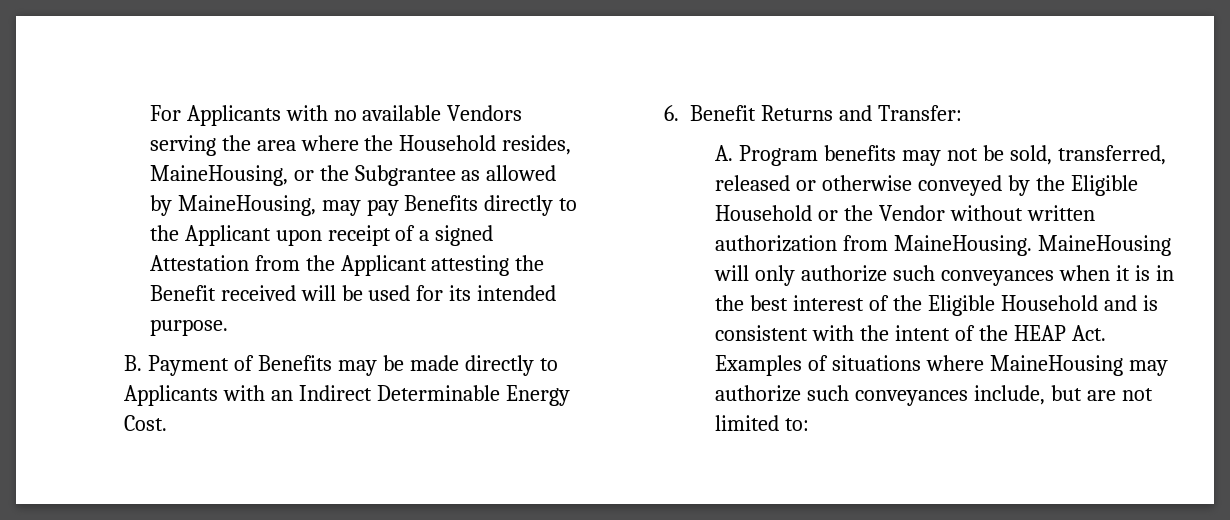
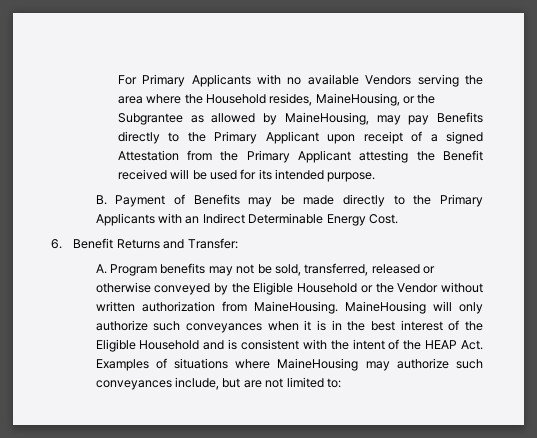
(181, 113) none -> [142,74,186,87] Primary
(179, 233) none -> [214,131,258,144] Primary
(335, 263) none -> [246,150,290,163] Primary
(558, 364) none -> [413,194,483,207] the Primary

